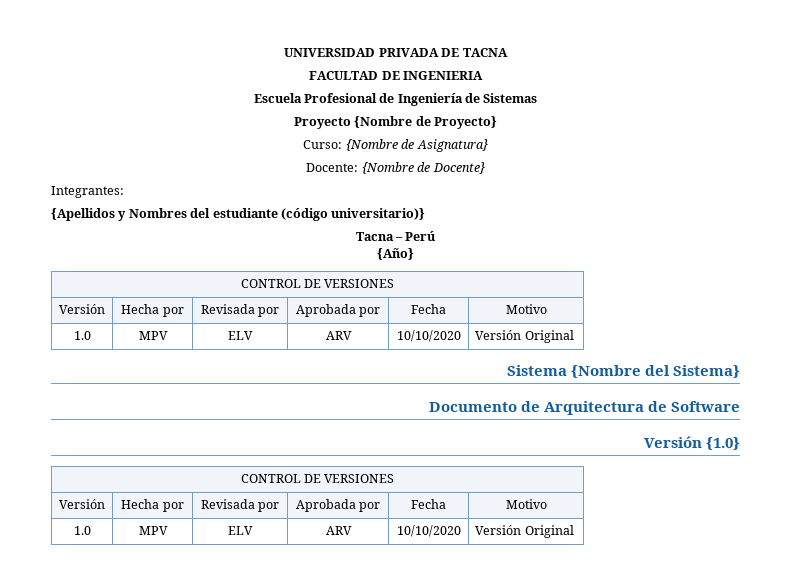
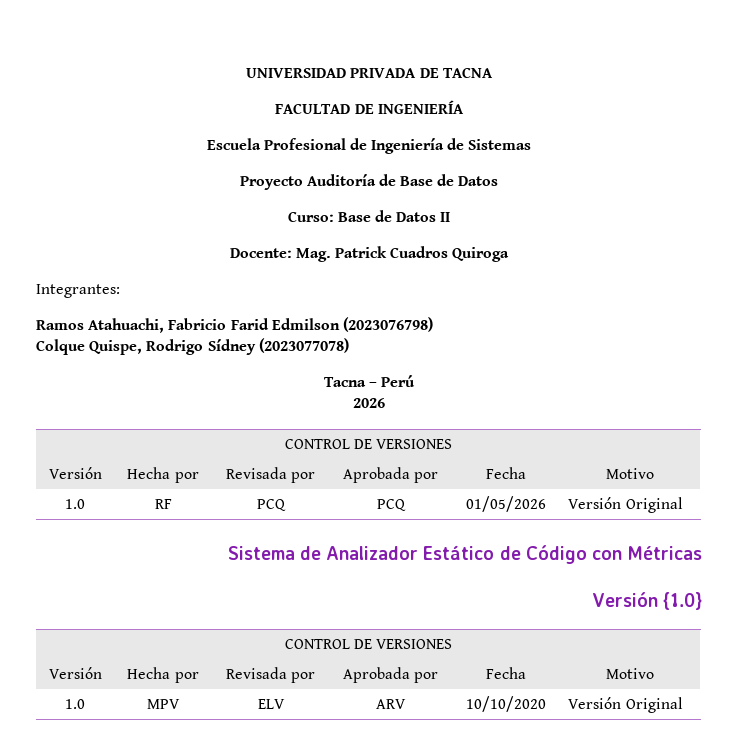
[402,71,483,80] INGENIERIA -> [377,100,464,114] INGENIERÍA
[354,116,498,129] [303,139,488,152] [306,162,485,174] [51,186,124,198] [51,208,426,221] {Nombre de Proyecto} // Curso: {Nombre de Asignatura} // Docente: {Nombre de Docente} // Integrantes: // {Apellidos y Nombres del estudiante (código universitario)} -> [306,174,499,186] [287,210,451,222] [229,246,510,262] [36,284,120,298] [36,317,433,333] [36,338,349,355] Auditoría de Base de Datos // Curso: Base de Datos II // Docente: Mag. Patrick Cuadros Quiroga // Integrantes: // Ramos Atahuachi, Fabricio Farid Edmilson (2023076798) // Colque Quispe, Rodrigo Sídney (2023077078)
[377,248,414,260] {Año} -> [353,398,385,408] 2026
[138,331,168,340] [228,331,254,340] [325,331,352,340] [396,330,461,342] MPV | ELV | ARV | 10/10/2020 -> [154,499,172,509] [256,499,286,511] [376,499,406,511] [465,496,546,512] RF | PCQ | PCQ | 01/05/2026
[570,365,740,378] [428,401,740,415] {Nombre del Sistema} // Documento de Arquitectura de Software -> [300,545,702,564] de Analizador Estático de Código con Métricas

